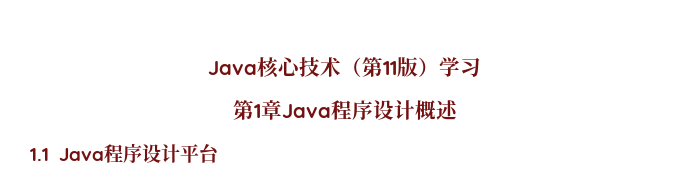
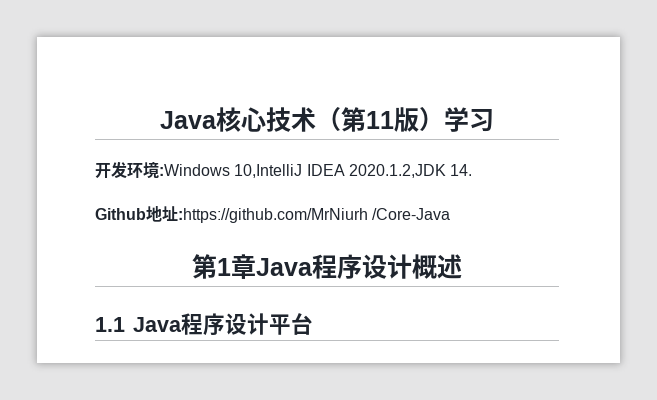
(481, 67) none -> [95,161,473,179] [95,206,451,223] // 开发环境:Windows 10,IntelliJ IDEA 2020.1.2,JDK 14. // Github地址:https://github.com/MrNiurh /Core-Java

